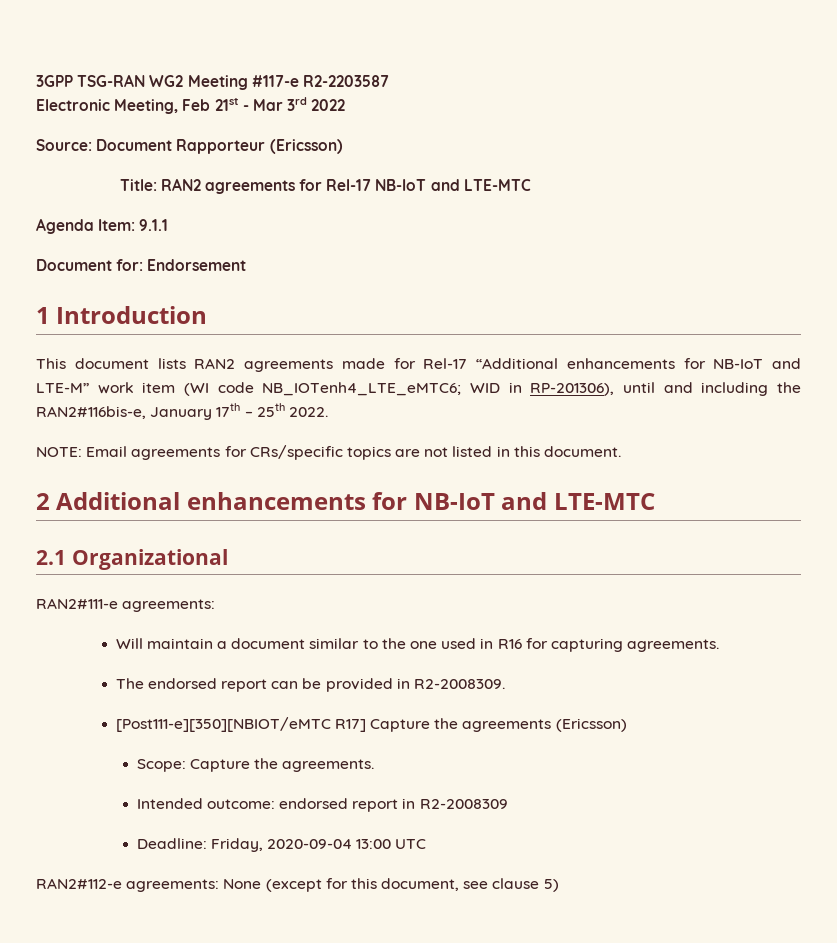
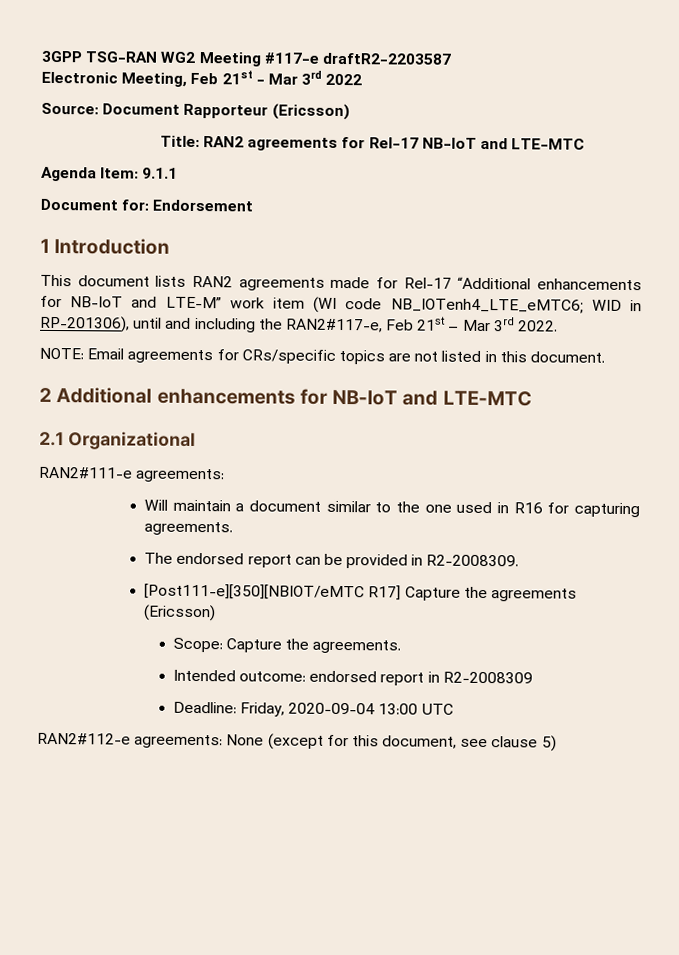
[302,75,389,87] R2-2203587 -> [321,52,451,65] draftR2-2203587
[36,403,285,420] RAN2#116bis-e, January 17th – 25th -> [285,316,515,333] RAN2#117-e, Feb 21st – Mar 3rd

